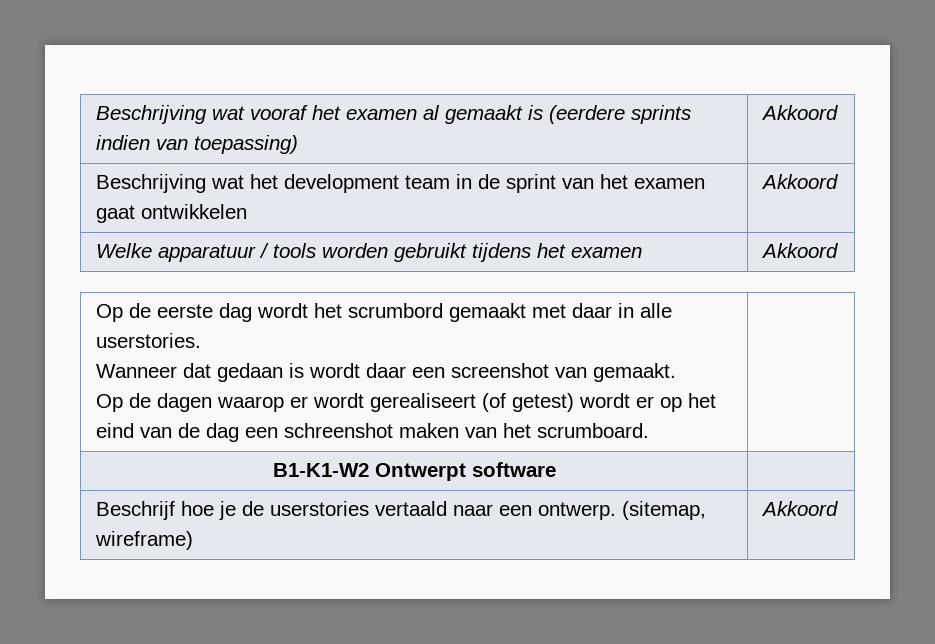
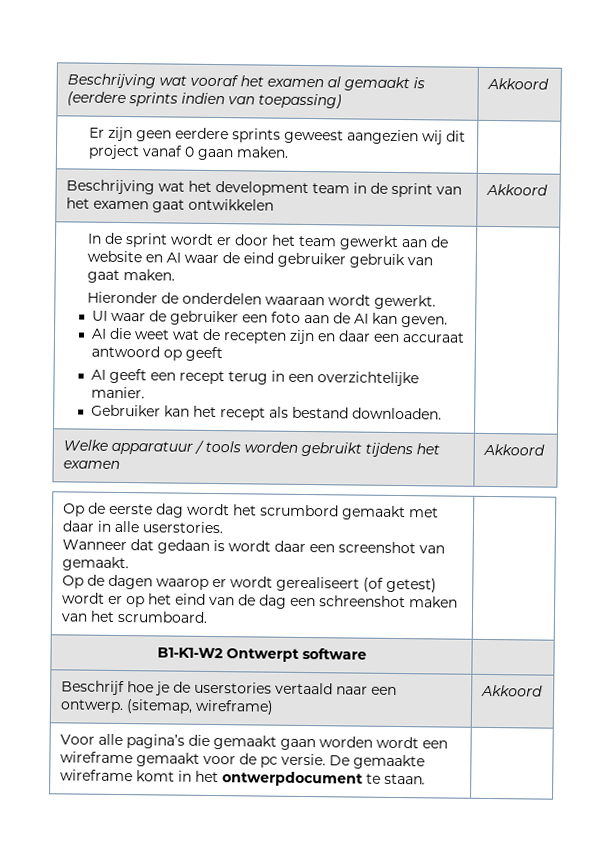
(838, 112) none -> [89,126,467,145] [88,144,290,161] // Er zijn geen eerdere sprints geweest aangezien wij dit project vanaf 0 gaan maken. |
(838, 181) none -> [87,232,450,251] [87,250,434,269] [87,269,176,283] [87,291,437,310] [91,310,448,328] [90,327,465,345] [90,345,223,362] [90,368,419,387] [90,386,145,399] [90,404,442,421] // In de sprint wordt er door het team gewerkt aan de website en AI waar de eind gebruiker gebruik van gaat maken. // Hieronder de onderdelen waaraan wordt gewerkt. // UI waar de gebruiker een foto aan de AI kan geven. // AI die weet wat de recepten zijn en daar een accuraat antwoord op geeft // AI geeft een recept terug in een overzichtelijke manier. // Gebruiker kan het recept als bestand downloaden. |
(838, 508) none -> [60,733,449,751] [60,751,426,770] [60,769,427,787] // Voor alle pagina’s die gemaakt gaan worden wordt een wireframe gemaakt voor de pc versie. De gemaakte wireframe komt in het ontwerpdocument te staan. |

